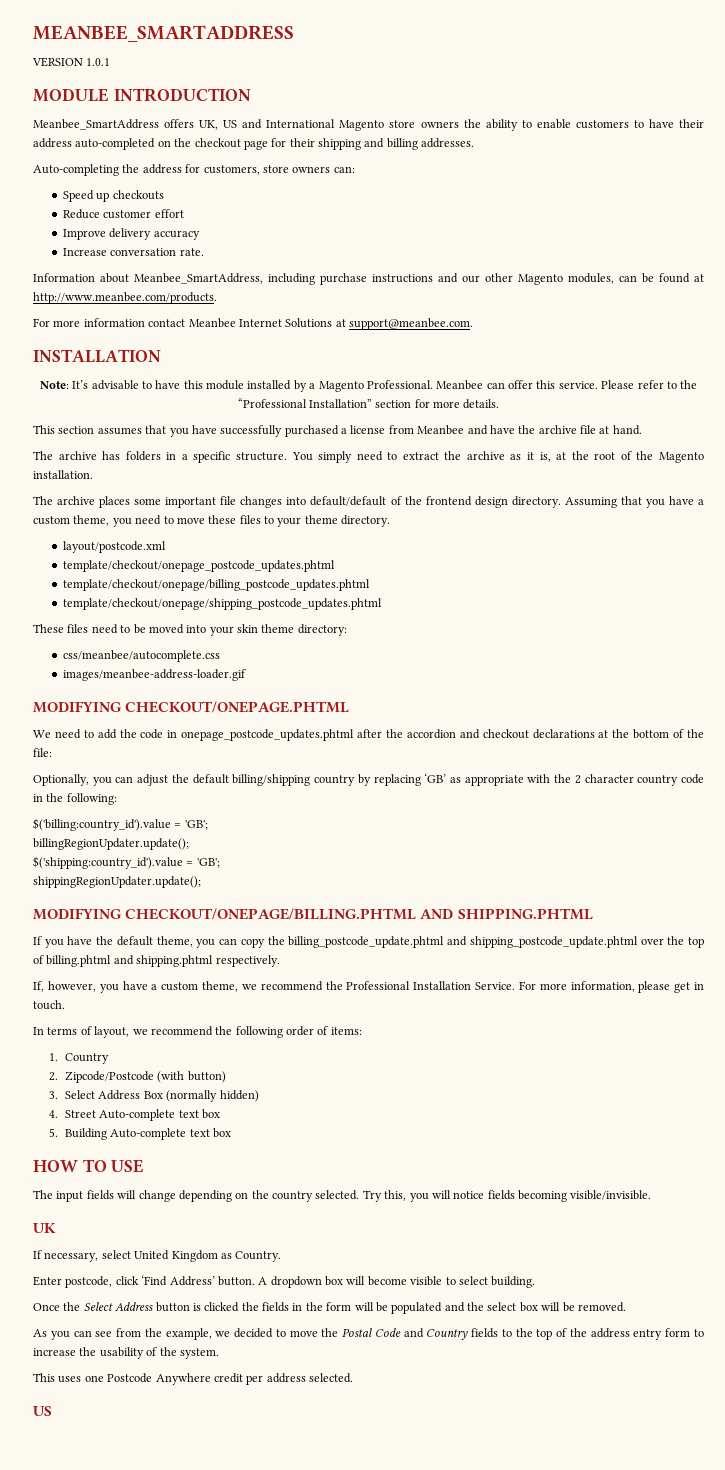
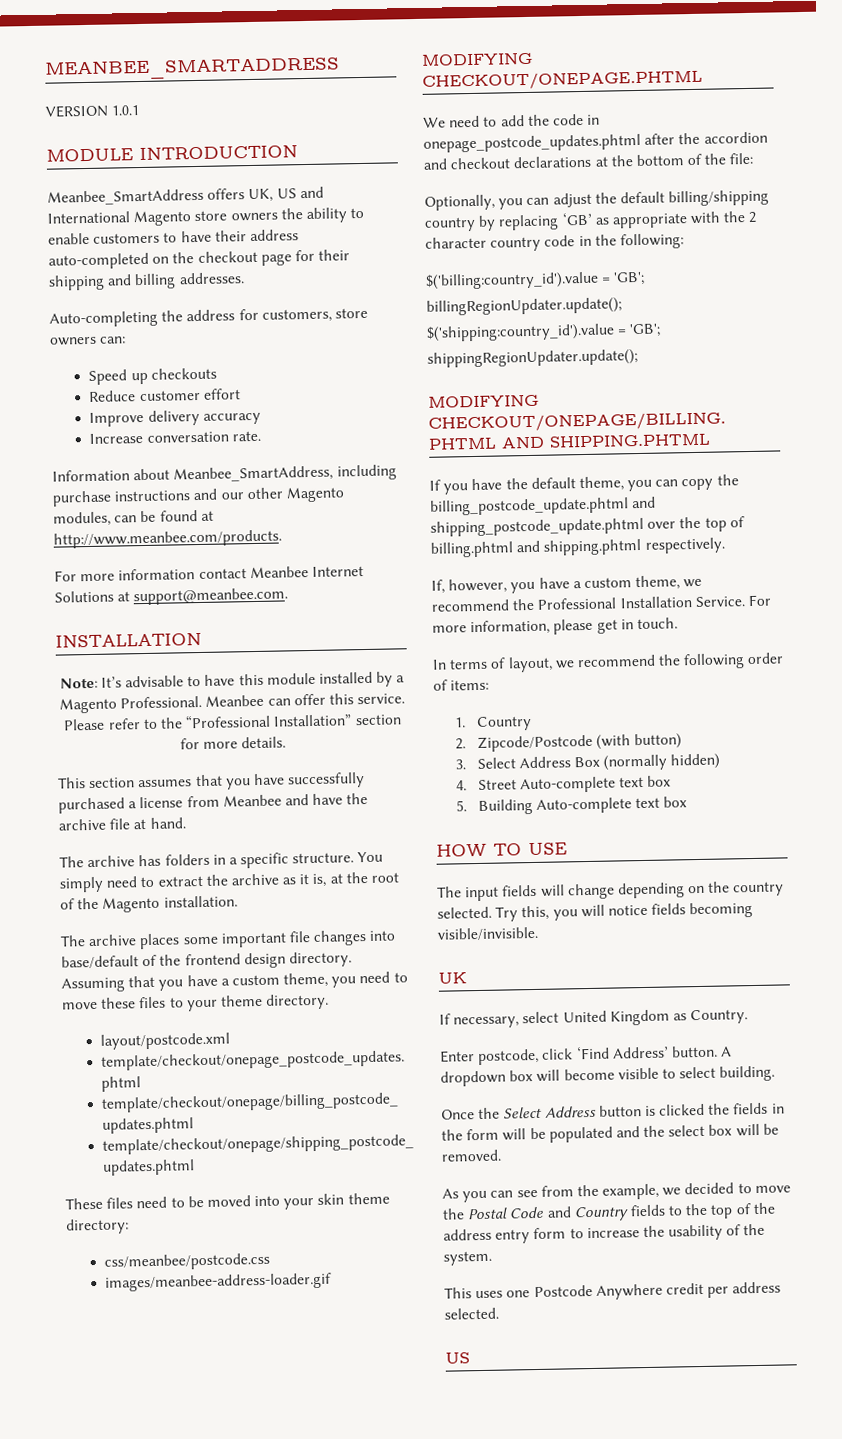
[310,496,387,506] default/default -> [61,955,139,969] base/default
[62,650,220,662] css/meanbee/autocomplete.css -> [104,1252,271,1271] css/meanbee/postcode.css

